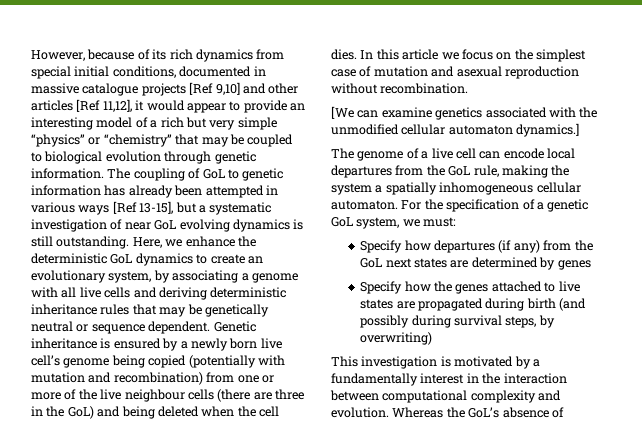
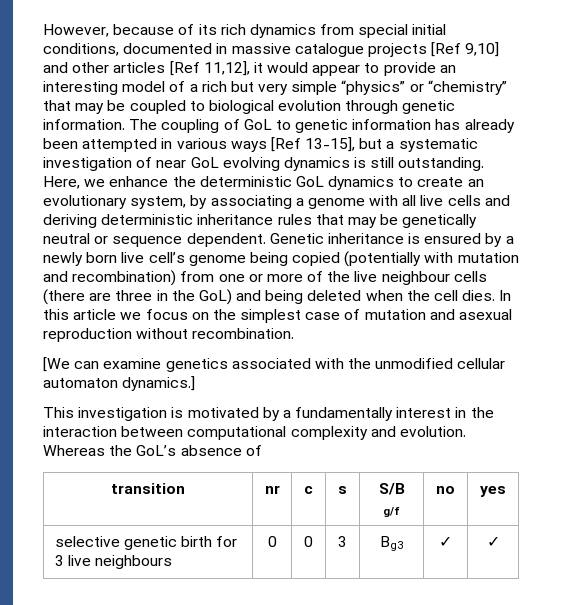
[331,148,575,161] [331,165,570,178] [331,182,581,195] [331,199,589,212] [331,217,457,229] [360,240,593,253] [360,257,591,270] [360,281,580,294] [360,298,587,311] [360,315,555,328] [360,332,433,345] // The genome of a live cell can encode local departures from the GoL rule, making the system a spatially inhomogeneous cellular automaton. For the specification of a genetic GoL system, we must: // Specify how departures (if any) from the GoL next states are determined by genes // Specify how the genes attached to live states are propagated during birth (and possibly during survival steps, by overwriting) -> (196, 383) none
(564, 412) none -> [111,483,185,494] [264,485,280,494] [304,486,313,494] [338,486,347,494] [378,483,405,495] [383,507,400,517] [436,486,455,494] [480,486,506,497] [54,536,238,550] [54,555,173,569] [267,536,277,547] [304,536,313,547] [338,536,347,547] [380,536,403,551] [439,536,452,547] [486,536,500,547] // transition | nr | c | s | S/B g/f | no | yes // selective genetic birth for 3 live neighbours | 0 | 0 | 3 | Bg3 | ✓ | ✓

